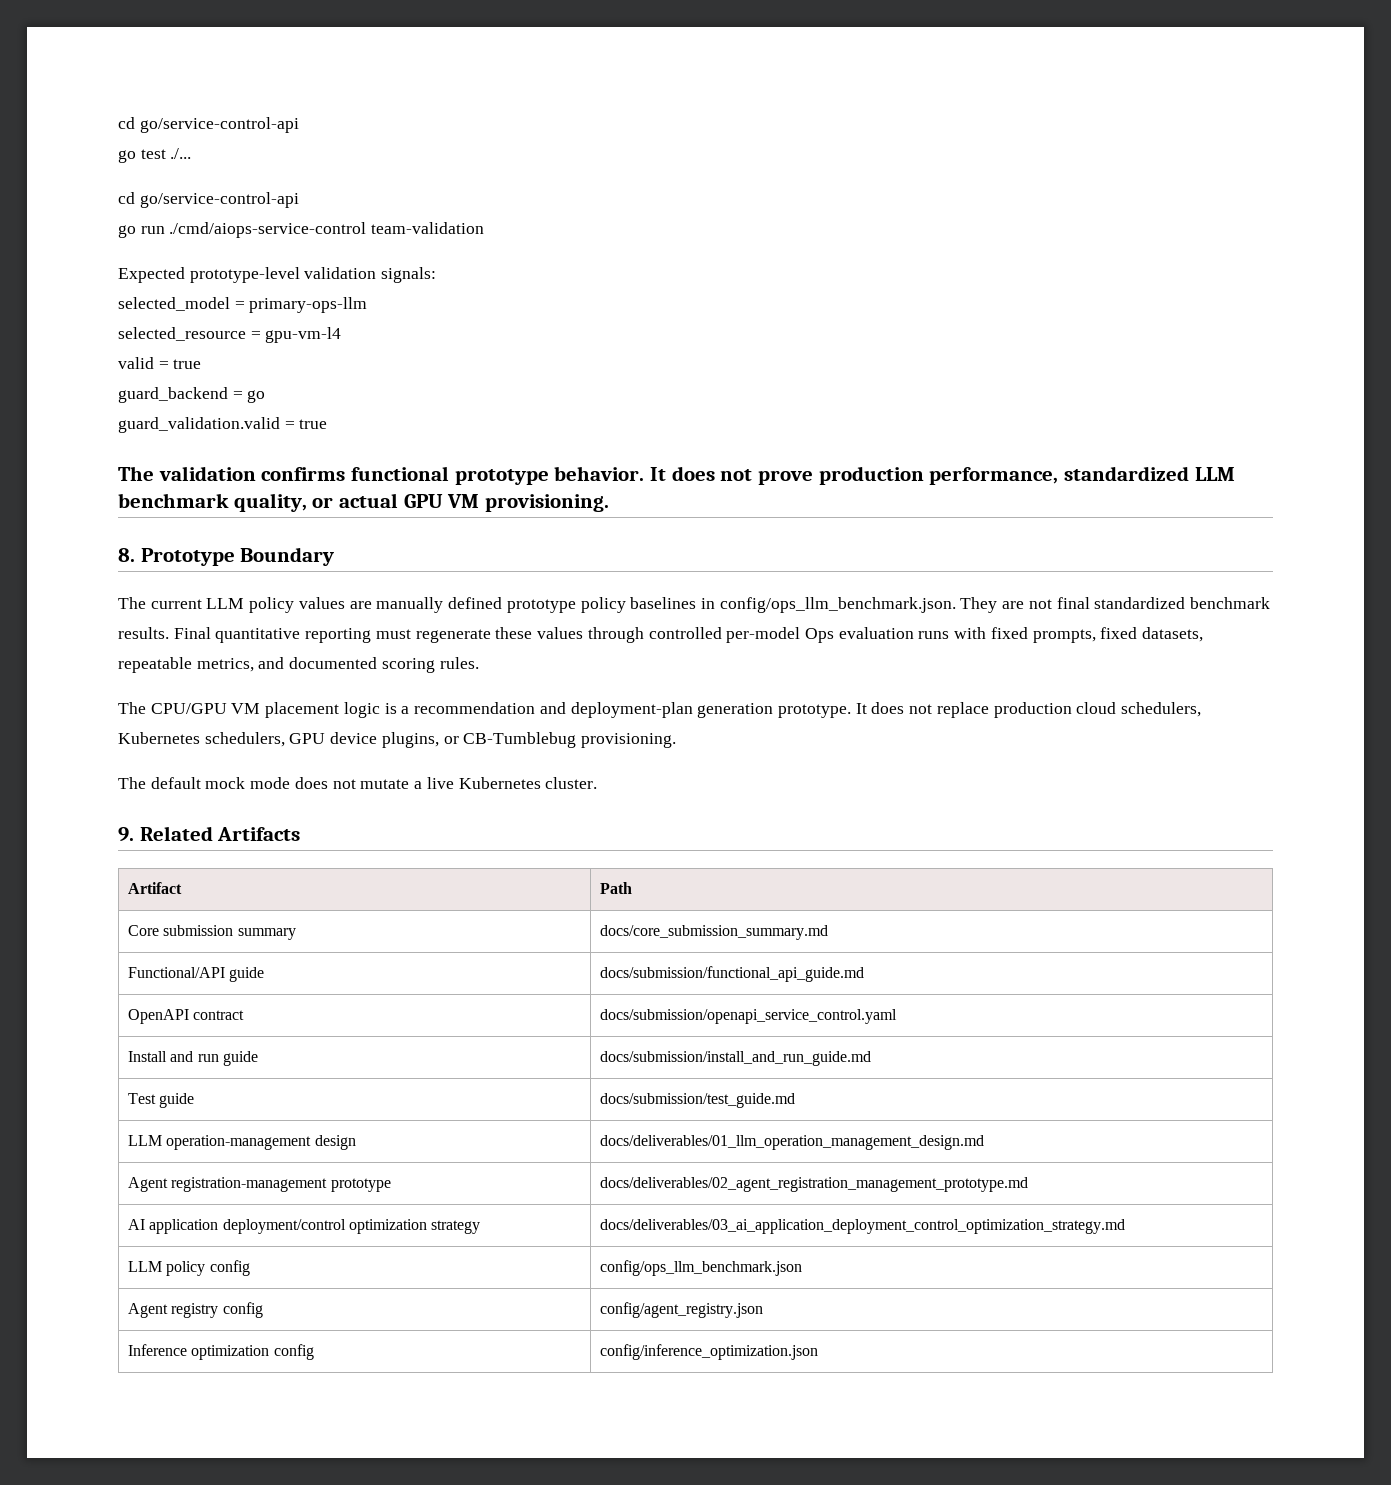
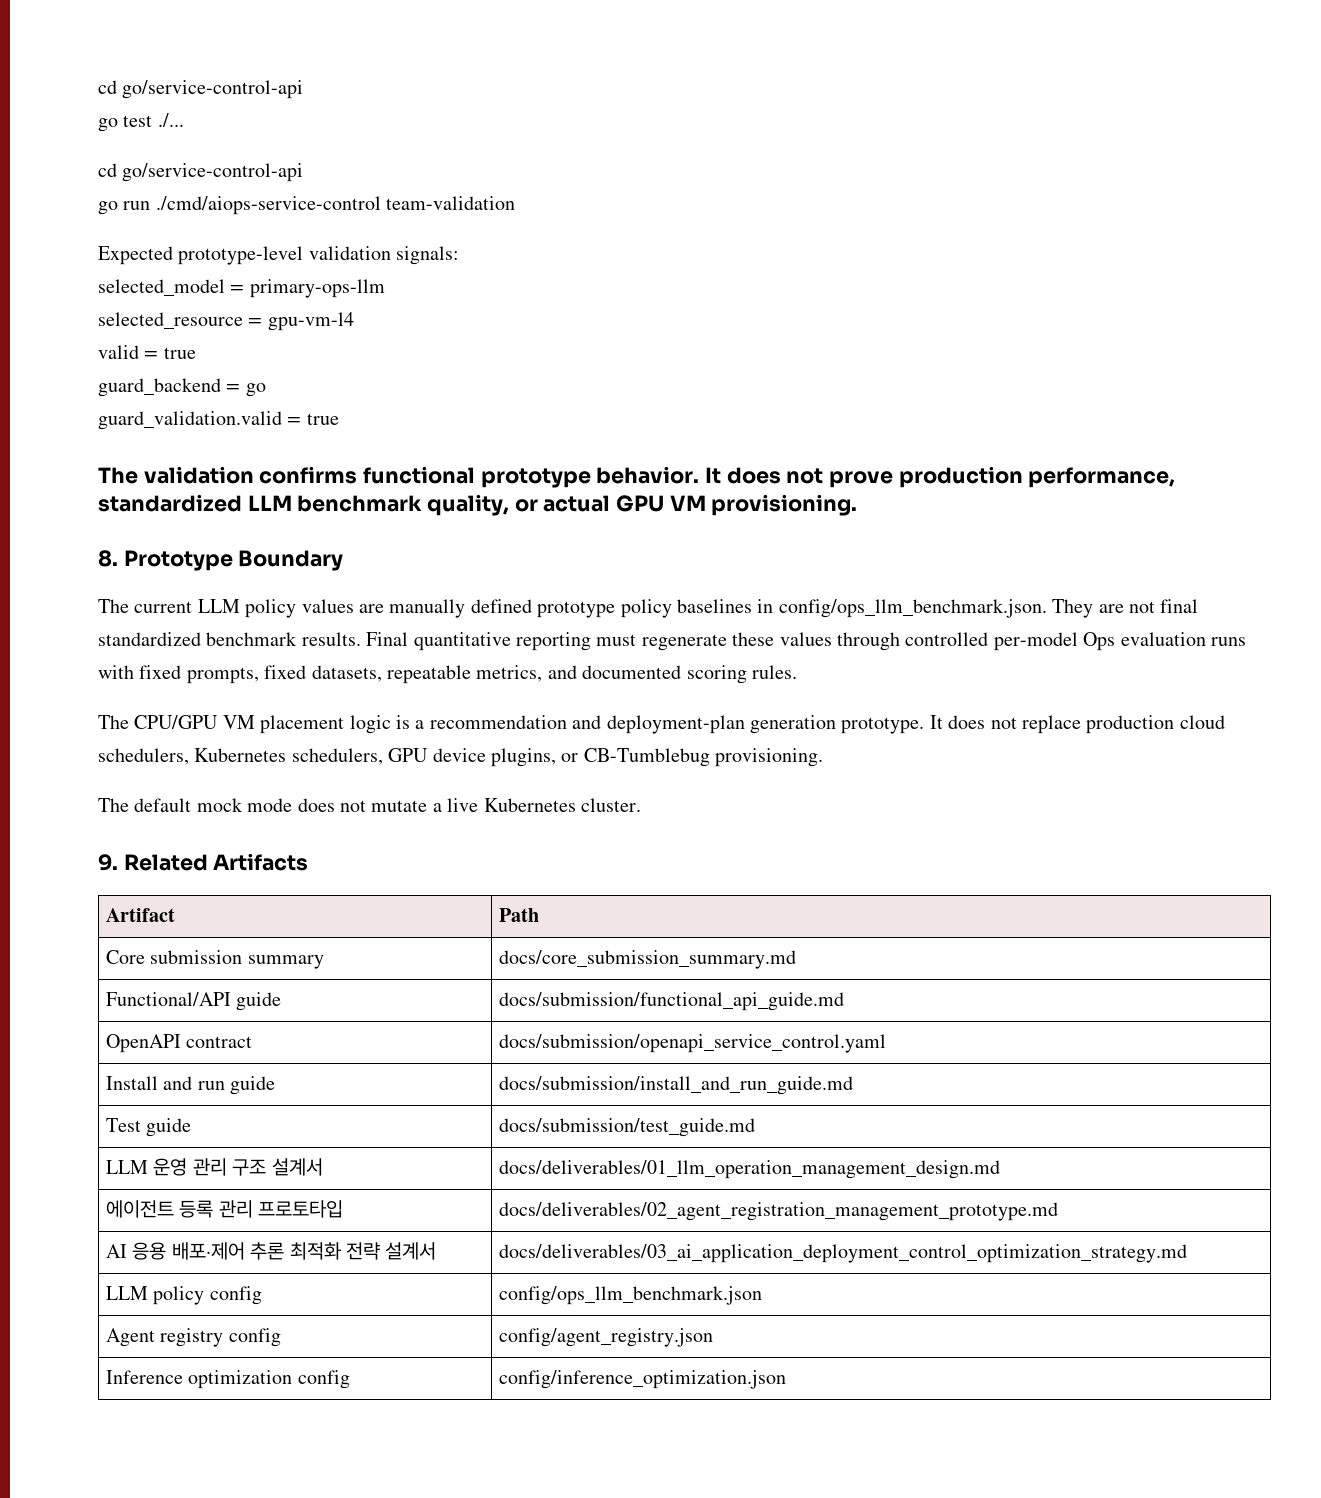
[166,1135,356,1150] [599,1135,984,1150] [127,1177,391,1192] [599,1177,1028,1192] [127,1219,481,1234] operation-management design | docs/deliverables/01_llm_operation_management_design.md // Agent registration-management prototype | docs/deliverables/02_agent_registration_management_prototype.md // AI application deployment/control optimization strategy -> [153,1158,323,1176] [499,1160,1001,1179] [106,1200,344,1218] [499,1202,1059,1221] [106,1242,437,1260] 운영 관리 구조 설계서 | docs/deliverables/01_llm_operation_management_design.md // 에이전트 등록 관리 프로토타입 | docs/deliverables/02_agent_registration_management_prototype.md // AI 응용 배포·제어 추론 최적화 전략 설계서

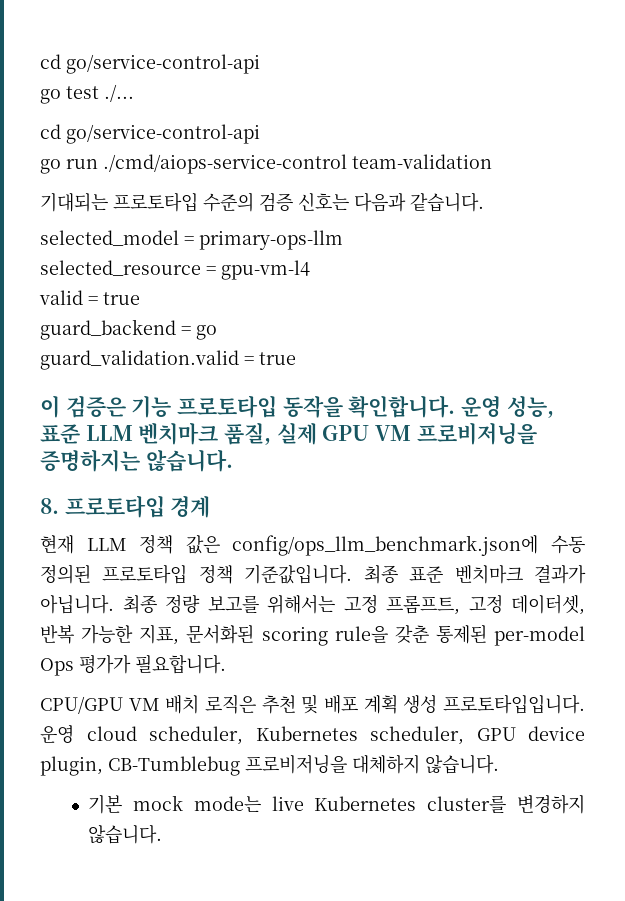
[98,246,460,265] Expected prototype-level validation signals: -> [40,192,484,212] 기대되는 프로토타입 수준의 검증 신호는 다음과 같습니다.
[98,466,1176,488] [98,494,858,516] [98,550,344,571] [98,599,1199,618] [98,632,1246,651] [98,665,797,684] [98,715,1225,734] [98,748,824,767] [98,798,641,812] [98,853,309,871] [106,908,176,922] [499,908,540,922] [106,950,324,969] [499,950,797,969] [106,992,282,1011] [499,992,845,1011] [106,1034,253,1053] [499,1034,887,1053] [106,1076,276,1095] [499,1076,854,1095] [106,1118,192,1137] [499,1118,756,1137] [106,1158,323,1176] [499,1160,1001,1179] [106,1200,344,1218] [499,1202,1059,1221] [106,1242,437,1260] [499,1244,1188,1263] [106,1286,262,1305] [499,1286,763,1305] [106,1328,281,1347] [499,1328,714,1347] [106,1370,350,1389] [499,1370,787,1389] The validation confirms functional prototype behavior. It does not prove production performance, standardized LLM benchmark quality, or actual GPU VM provisioning. // 8. Prototype Boundary // The current LLM policy values are manually defined prototype policy baselines in config/ops_llm_benchmark.json. They are not final standardized benchmark results. Final quantitative reporting must regenerate these values through controlled per-model Ops evaluation runs with fixed prompts, fixed datasets, repeatable metrics, and documented scoring rules. // The CPU/GPU VM placement logic is a recommendation and deployment-plan generation prototype. It does not replace production cloud schedulers, Kubernetes schedulers, GPU device plugins, or CB-Tumblebug provisioning. // The default mock mode does not mutate a live Kubernetes cluster. // 9. Related Artifacts // Artifact | Path // Core submission summary | docs/core_submission_summary.md // Functional/API guide | docs/submission/functional_api_guide.md // OpenAPI contract | docs/submission/openapi_service_control.yaml // Install and run guide | docs/submission/install_and_run_guide.md // Test guide | docs/submission/test_guide.md // LLM 운영 관리 구조 설계서 | docs/deliverables/01_llm_operation_management_design.md // 에이전트 등록 관리 프로토타입 | docs/deliverables/02_agent_registration_management_prototype.md // AI 응용 배포·제어 추론 최적화 전략 설계서 | docs/deliverables/03_ai_application_deployment_control_optimization_strategy.md // LLM policy config | config/ops_llm_benchmark.json // Agent registry config | config/agent_registry.json // Inference optimization config | config/inference_optimization.json -> [40,395,554,418] [40,422,537,445] [40,449,233,472] [40,495,211,518] [40,535,585,556] [40,564,586,584] [40,594,585,615] [40,624,585,646] [40,654,226,676] [40,694,585,714] [40,725,585,745] [40,754,499,776] [88,794,585,814] [88,824,163,844] 이 검증은 기능 프로토타입 동작을 확인합니다. 운영 성능, 표준 LLM 벤치마크 품질, 실제 GPU VM 프로비저닝을 증명하지는 않습니다. // 8. 프로토타입 경계 // 현재 LLM 정책 값은 config/ops_llm_benchmark.json에 수동 정의된 프로토타입 정책 기준값입니다. 최종 표준 벤치마크 결과가 아닙니다. 최종 정량 보고를 위해서는 고정 프롬프트, 고정 데이터셋, 반복 가능한 지표, 문서화된 scoring rule을 갖춘 통제된 per-model Ops 평가가 필요합니다. // CPU/GPU VM 배치 로직은 추천 및 배포 계획 생성 프로토타입입니다. 운영 cloud scheduler, Kubernetes scheduler, GPU device plugin, CB-Tumblebug 프로비저닝을 대체하지 않습니다. // 기본 mock mode는 live Kubernetes cluster를 변경하지 않습니다.

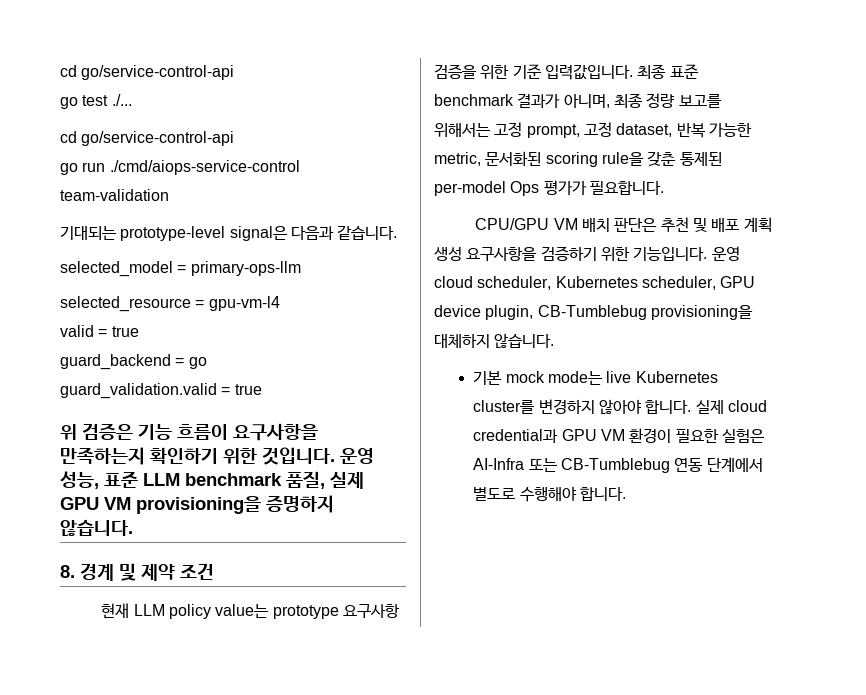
[113,192,349,212] 프로토타입 수준의 검증 신호는 -> [120,226,288,241] prototype-level signal은
[40,395,60,418] 이 -> [60,424,77,440] 위
[177,395,456,418] 프로토타입 동작을 확인합니다. -> [177,423,318,441] [60,447,335,465] 흐름이 요구사항을 만족하는지 확인하기 위한 것입니다.
[138,423,219,445] 벤치마크 -> [185,473,282,486] benchmark
[416,422,537,445] [40,449,140,472] 프로비저닝을 증명하지는 -> [136,495,334,514] provisioning을 증명하지
[64,495,165,518] 프로토타입 -> (75, 571) none
(211, 506) none -> [119,563,214,581] 및 제약 조건
[139,535,585,556] [40,564,586,584] [40,594,114,614] 정책 값은 config/ops_llm_benchmark.json에 수동 정의된 프로토타입 정책 기준값입니다. 최종 표준 벤치마크 결과가 아닙니다. -> [168,604,400,619] [434,64,699,80] [434,93,610,108] policy value는 prototype 요구사항 검증을 위한 기준 입력값입니다. 최종 표준 benchmark 결과가 아니며,
[386,594,585,615] 프롬프트, 고정 데이터셋, -> [526,122,673,138] prompt, 고정 dataset,
[139,624,180,645] 지표, -> [434,152,481,166] metric,
[205,695,256,714] 로직은 -> [614,218,658,232] 판단은
[443,694,585,714] 프로토타입입니다. -> [466,246,708,261] 요구사항을 검증하기 위한 기능입니다.
[245,755,347,774] 프로비저닝을 -> [650,305,753,320] provisioning을
[88,824,163,844] 않습니다. -> [598,399,767,414] [473,428,765,443] [473,457,763,473] [473,486,626,502] 않아야 합니다. 실제 cloud credential과 GPU VM 환경이 필요한 실험은 AI-Infra 또는 CB-Tumblebug 연동 단계에서 별도로 수행해야 합니다.

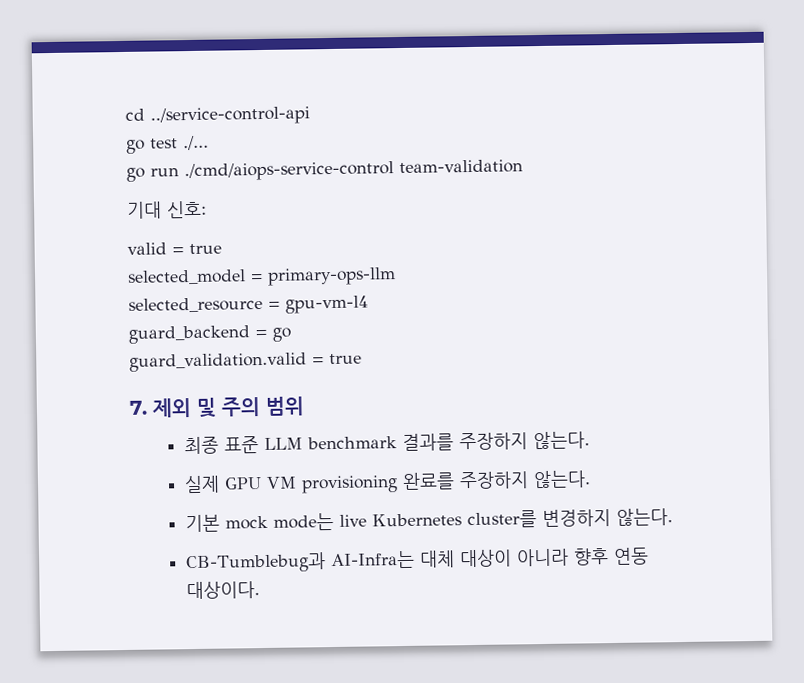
[60,65,235,80] cd go/service-control-api -> [125,106,310,126] cd ../service-control-api
[60,131,235,146] // cd go/service-control-api -> (209, 143) none
[60,225,398,241] 기대되는 prototype-level signal은 다음과 같습니다. -> [126,200,207,219] [127,242,222,255] 기대 신호: // valid = true
[60,325,139,337] // valid = true -> (369, 304) none
[60,423,318,441] [60,447,374,465] [60,471,364,489] [60,495,334,514] [60,519,133,536] [60,563,214,581] [101,603,400,619] [434,64,699,80] [434,93,722,108] [434,122,752,138] [434,151,722,167] [434,180,664,196] [475,217,772,232] [434,246,740,261] [434,276,756,290] [434,305,753,320] [434,333,555,348] 위 검증은 기능 흐름이 요구사항을 만족하는지 확인하기 위한 것입니다. 운영 성능, 표준 LLM benchmark 품질, 실제 GPU VM provisioning을 증명하지 않습니다. // 8. 경계 및 제약 조건 // 현재 LLM policy value는 prototype 요구사항 검증을 위한 기준 입력값입니다. 최종 표준 benchmark 결과가 아니며, 최종 정량 보고를 위해서는 고정 prompt, 고정 dataset, 반복 가능한 metric, 문서화된 scoring rule을 갖춘 통제된 per-model Ops 평가가 필요합니다. // CPU/GPU VM 배치 판단은 추천 및 배포 계획 생성 요구사항을 검증하기 위한 기능입니다. 운영 cloud scheduler, Kubernetes scheduler, GPU device plugin, CB-Tumblebug provisioning을 대체하지 않습니다. -> [129,396,305,418] [183,431,590,455] [183,470,591,494] 7. 제외 및 주의 범위 // 최종 표준 LLM benchmark 결과를 주장하지 않는다. // 실제 GPU VM provisioning 완료를 주장하지 않는다.
[598,399,767,414] [473,428,765,443] [473,457,763,473] [473,486,626,502] 않아야 합니다. 실제 cloud credential과 GPU VM 환경이 필요한 실험은 AI-Infra 또는 CB-Tumblebug 연동 단계에서 별도로 수행해야 합니다. -> [615,508,673,526] [185,547,649,574] [185,581,260,600] 않는다. // CB-Tumblebug과 AI-Infra는 대체 대상이 아니라 향후 연동 대상이다.

